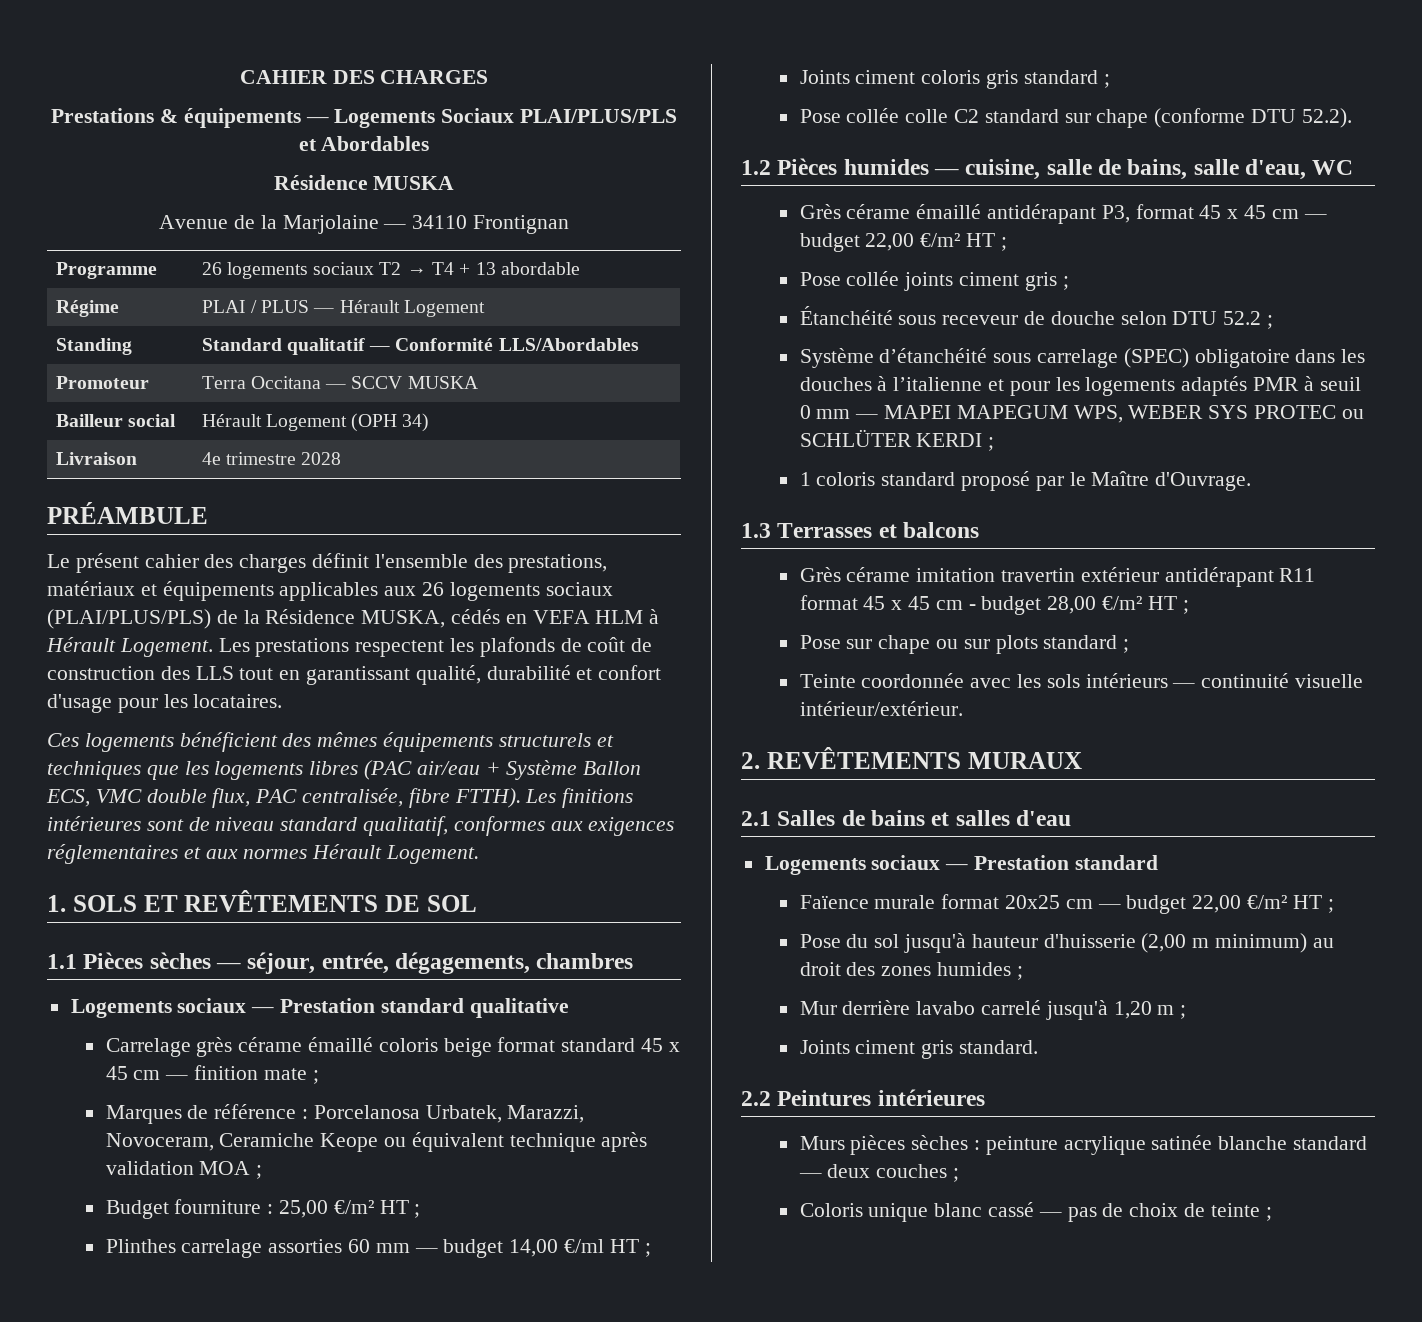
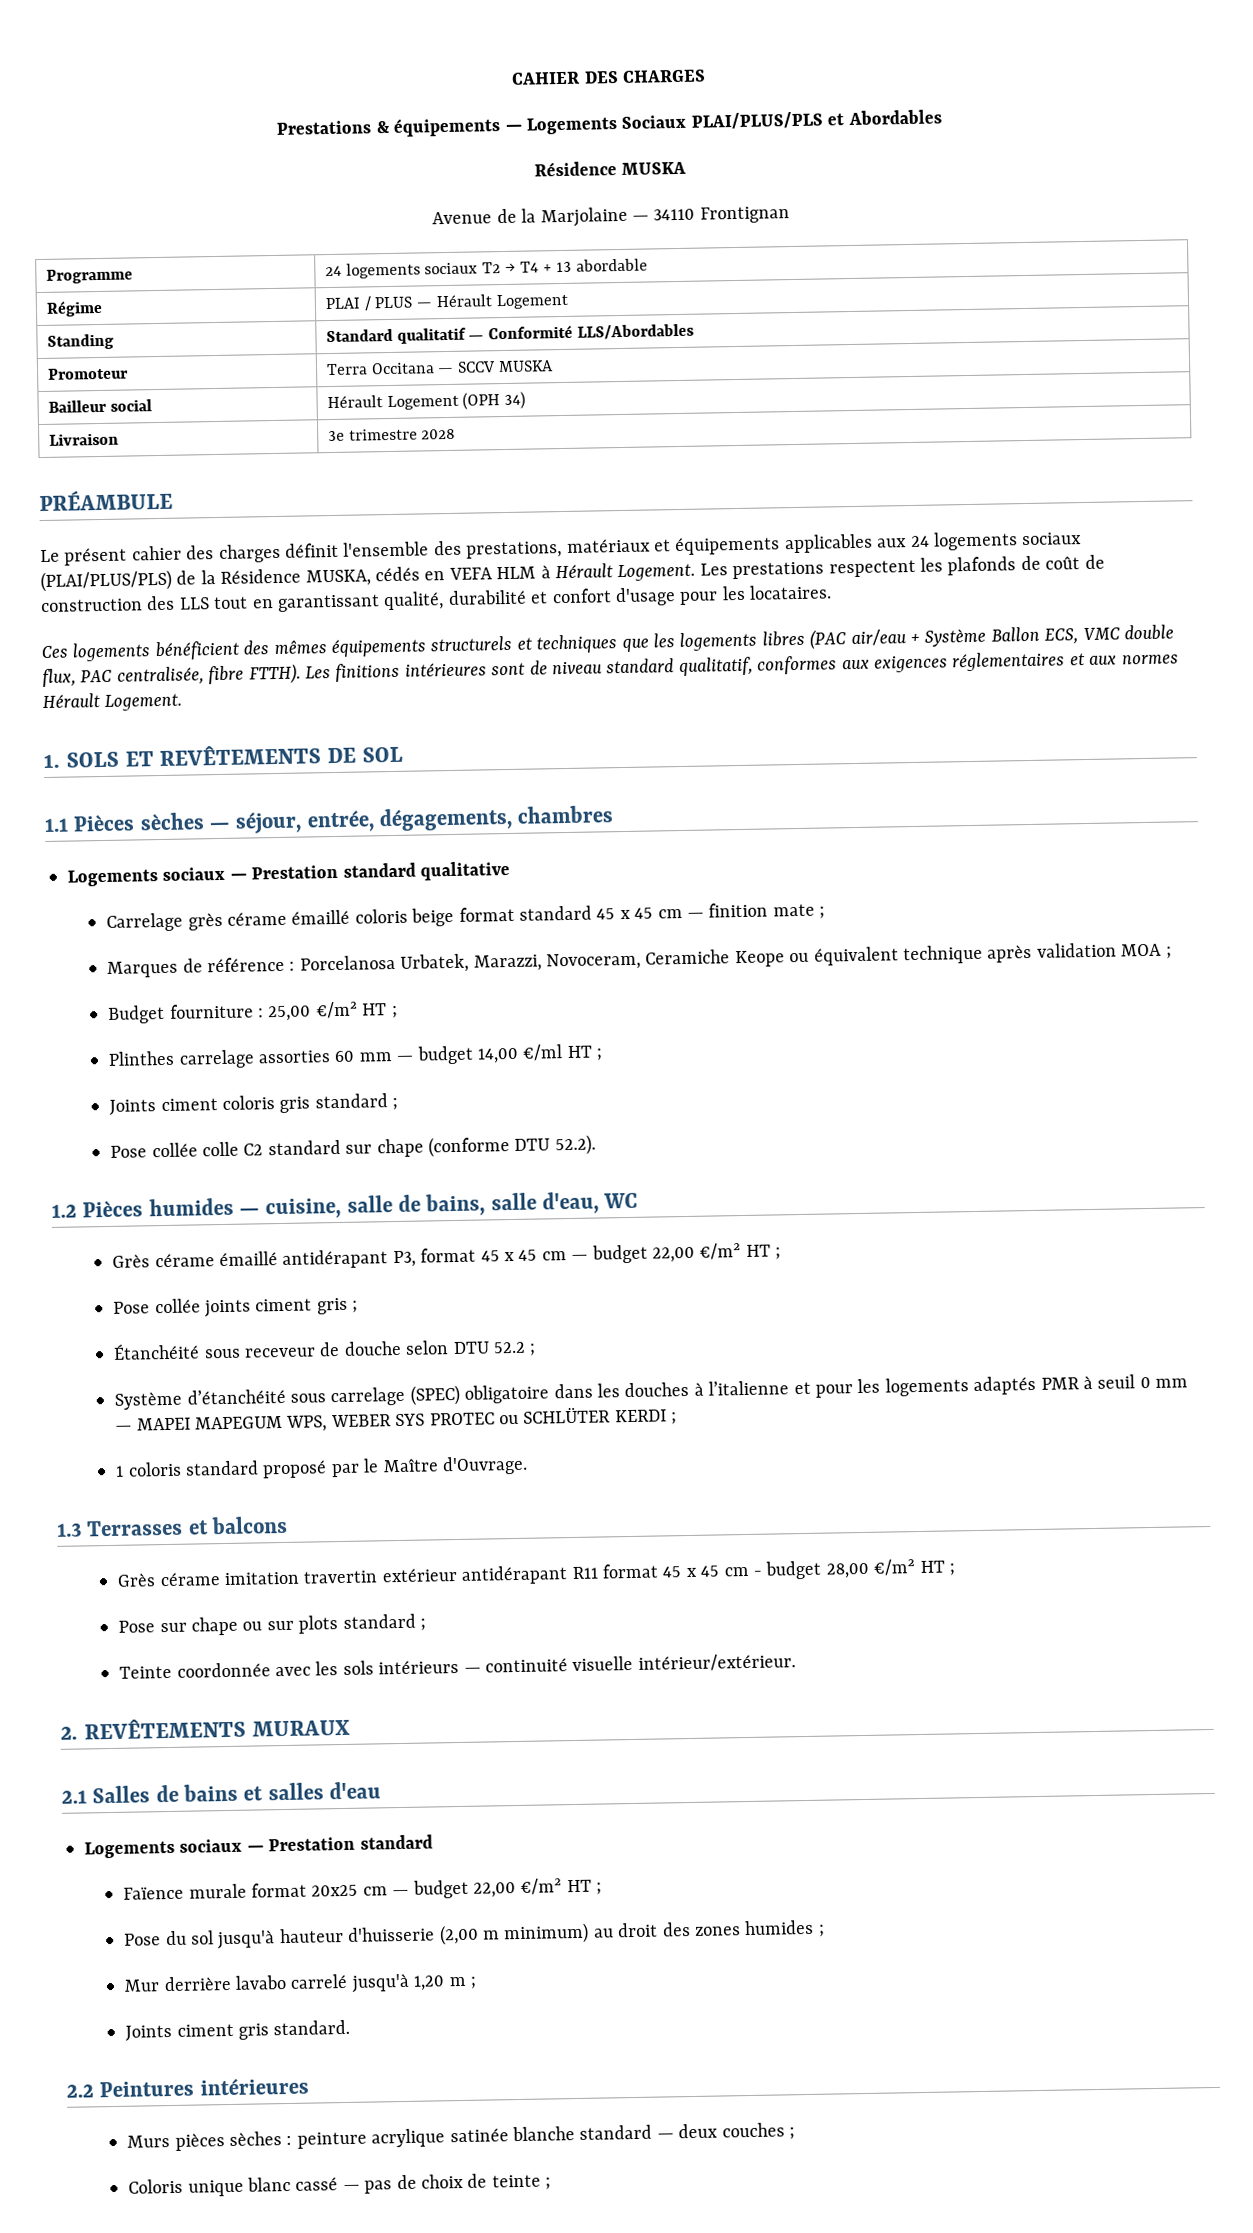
[201,262,222,275] 26 -> [324,265,342,277] 24
[201,452,221,465] 4e -> [327,430,345,442] 3e
[422,582,445,596] 26 -> [910,535,930,548] 24

